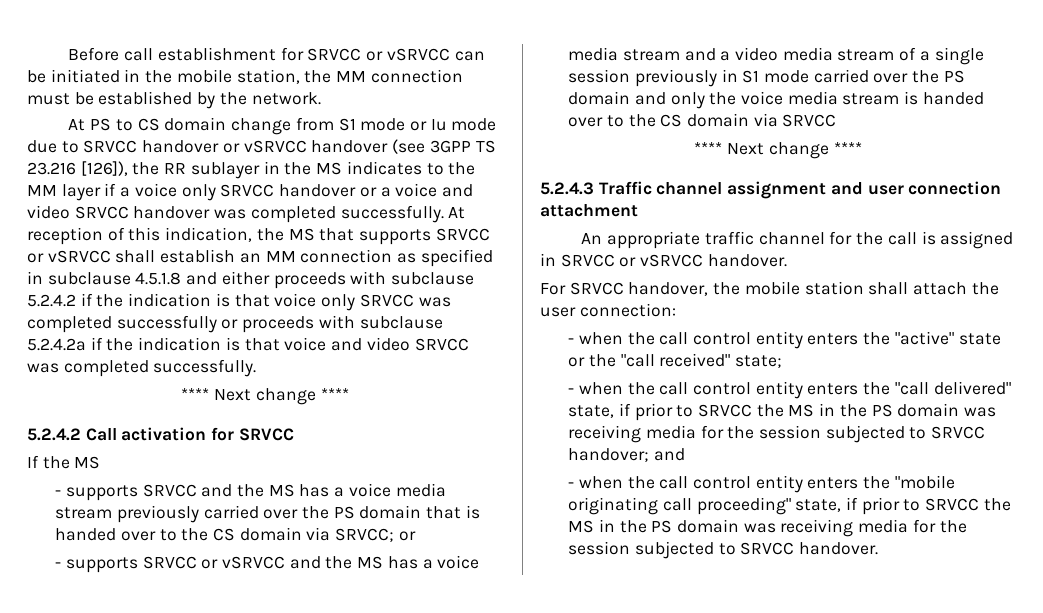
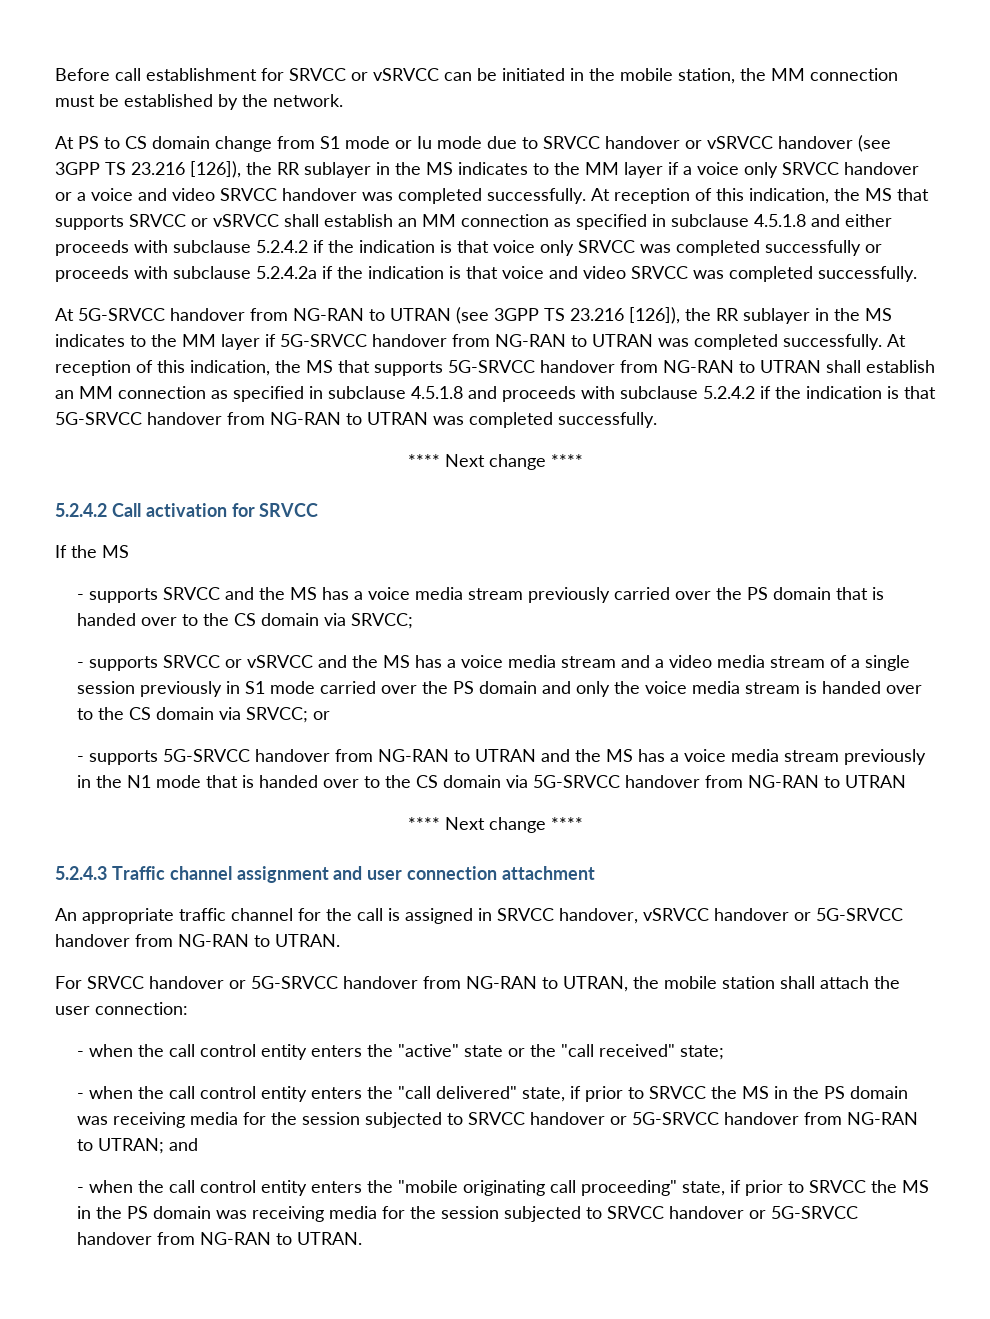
(257, 368) none -> [55,307,892,324] [55,334,906,350] [55,360,935,376] [55,386,936,402] [55,412,657,428] // At 5G-SRVCC handover from NG-RAN to UTRAN (see 3GPP TS 23.216 [126]), the RR sublayer in the MS indicates to the MM layer if 5G-SRVCC handover from NG-RAN to UTRAN was completed successfully. At reception of this indication, the MS that supports 5G-SRVCC handover from NG-RAN to UTRAN shall establish an MM connection as specified in subclause 4.5.1.8 and proceeds with subclause 5.2.4.2 if the indication is that 5G-SRVCC handover from NG-RAN to UTRAN was completed successfully.
[398,531,416,541] or -> (413, 621) none
[782,114,837,127] SRVCC -> [245,707,330,723] [76,749,926,765] [76,775,906,788] SRVCC; or // - supports 5G-SRVCC handover from NG-RAN to UTRAN and the MS has a voice media stream previously in the N1 mode that is handed over to the CS domain via 5G-SRVCC handover from NG-RAN to UTRAN
[619,254,787,267] [540,282,709,296] or vSRVCC handover. // For SRVCC handover, -> [559,908,903,924] [55,934,340,947] [55,976,628,992] handover, vSRVCC handover or 5G-SRVCC handover from NG-RAN to UTRAN. // For SRVCC handover or 5G-SRVCC handover from NG-RAN to UTRAN,
[568,448,650,462] handover; -> [529,1112,918,1125] [76,1138,164,1154] handover or 5G-SRVCC handover from NG-RAN to UTRAN;
[799,542,879,555] handover. -> [668,1206,858,1219] [76,1232,362,1245] handover or 5G-SRVCC handover from NG-RAN to UTRAN.

